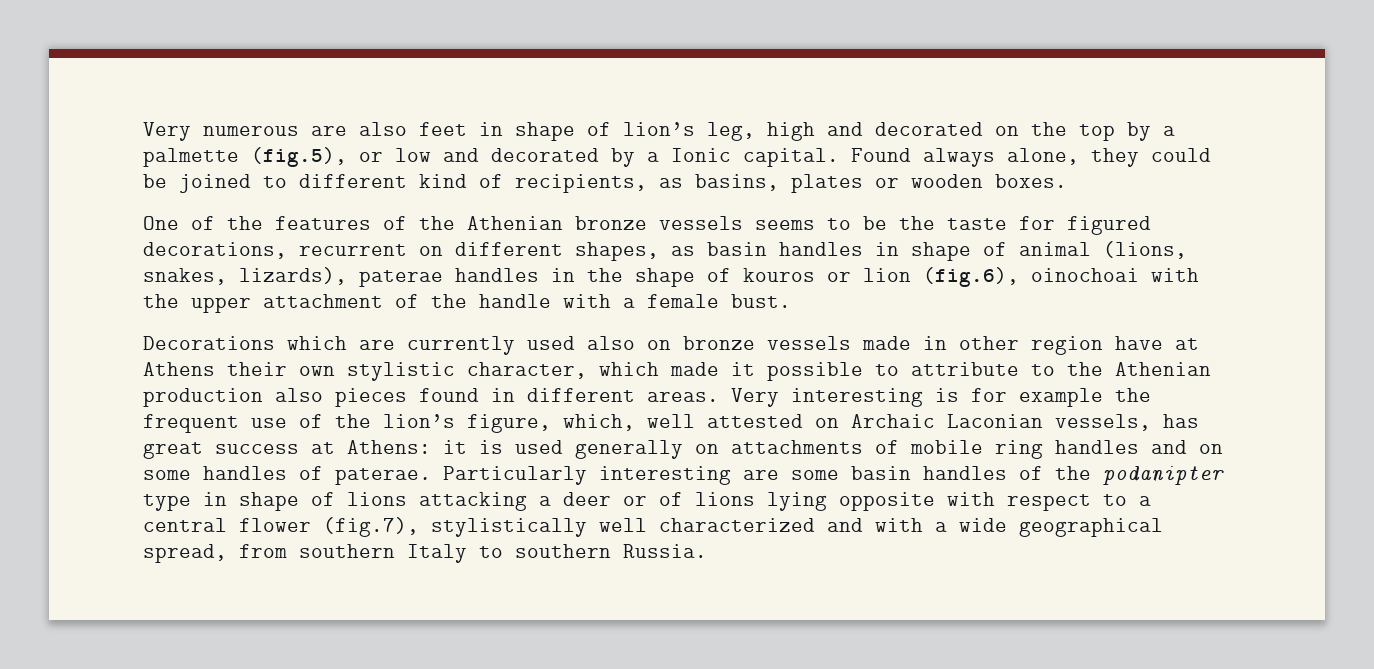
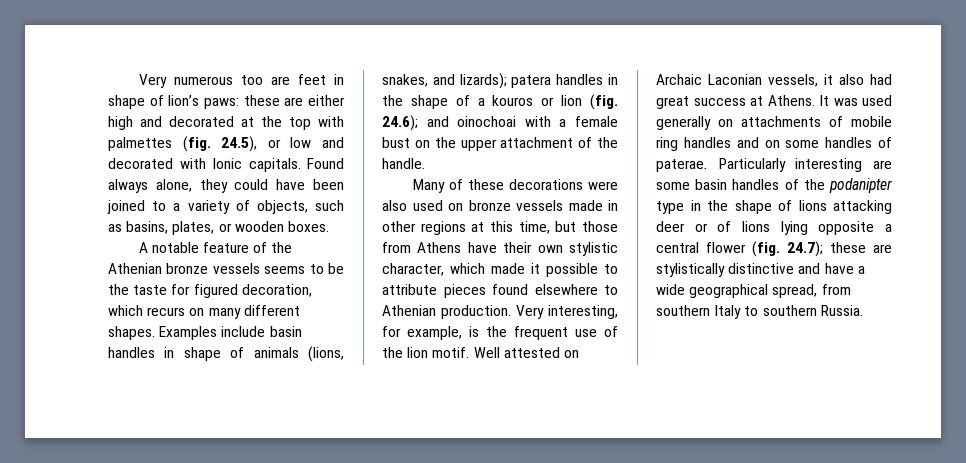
[311,122,407,136] are also -> [240,75,290,85] too are
[707,122,755,141] leg, -> [204,95,345,109] paws: these are either
[995,126,1019,136] on -> [241,117,254,127] at
[1127,122,1175,141] [143,147,839,167] by a palmette (fig.5), or low and decorated by a Ionic capital. -> [318,116,344,127] [108,136,344,152] [108,158,301,172] with palmettes (fig. 24.5), or low and decorated with Ionic capitals.
[143,174,647,193] be joined to different kind of recipients, -> [276,179,344,190] [107,200,344,214] have been joined to a variety of objects, such
[791,174,863,193] plates -> [172,221,215,235] plates,
[143,216,371,230] One of the features -> [138,242,249,253] A notable feature
[143,242,695,261] decorations, recurrent on different shapes, as -> [241,284,312,297] [108,305,300,319] [108,326,266,340] decoration, which recurs on many different shapes. Examples include
[1019,242,1091,256] animal -> [253,347,299,358] animals
[239,267,443,287] lizards), paterae -> [432,73,552,89] and lizards); patera
(731, 275) none -> [477,98,485,106] a
[923,267,1199,287] (fig.6), oinochoai with -> [590,94,618,110] [382,115,618,131] [382,137,430,148] (fig. 24.6); and oinochoai with a female bust on
[479,294,791,308] [143,336,635,355] handle with a female bust. // Decorations which are currently used also -> [382,158,425,169] [412,179,618,193] [382,200,443,211] handle. // Many of these decorations were also used
[1031,336,1199,355] [143,362,215,376] region have at Athens -> [420,221,618,235] [382,242,497,253] regions at this time, but those from Athens have
[1031,362,1211,376] [143,388,1103,407] to the Athenian production also pieces found in different areas. Very interesting is for example -> [443,284,618,298] [382,305,618,319] [382,326,479,340] pieces found elsewhere to Athenian production. Very interesting, for example, is
[383,414,695,433] lion’s figure, which, well -> [407,347,500,358] lion motif. Well
[1163,414,1199,428] [143,440,503,459] has great success at Athens: it is -> [824,74,892,85] [656,95,858,109] it also had great success at Athens. It was
(227, 499) none -> [707,200,728,211] the
[539,496,551,506] a -> (892, 207) none
[947,492,1151,511] [143,517,923,537] with respect to a central flower (fig.7), stylistically well characterized and with -> [885,224,892,232] [656,241,892,257] [656,263,854,277] a central flower (fig. 24.7); these are stylistically distinctive and have

